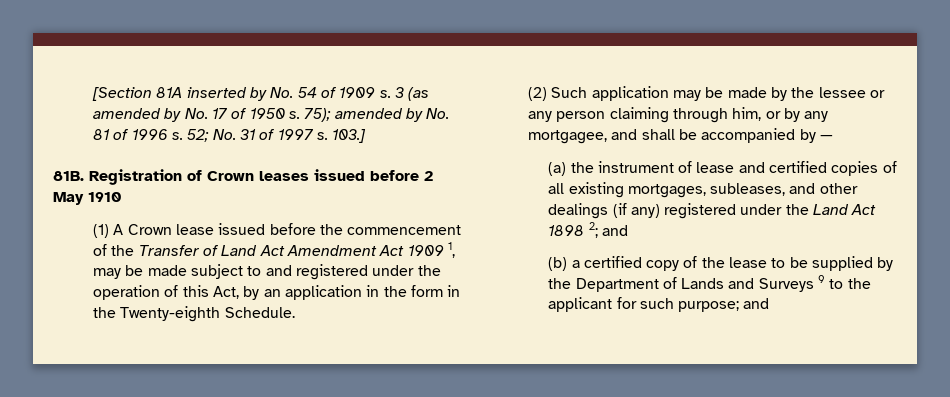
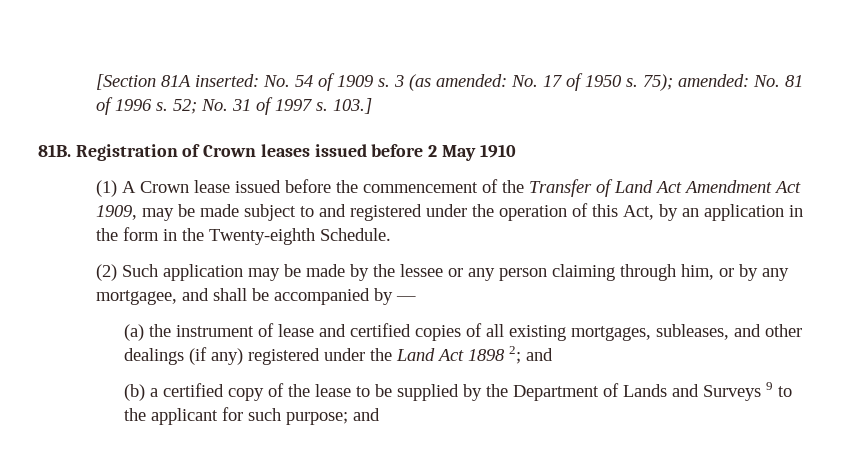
[186,87,268,101] inserted by -> [194,74,259,87] inserted:
[93,108,182,122] amended by -> [435,74,507,87] amended:
[334,108,423,122] amended by -> [677,74,749,87] amended:
[407,242,455,258] 1909 1, -> [95,205,137,220] 1909,

